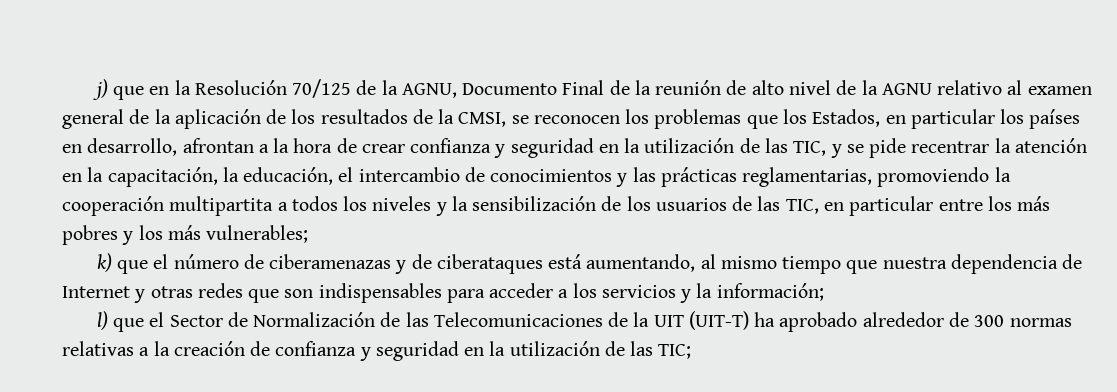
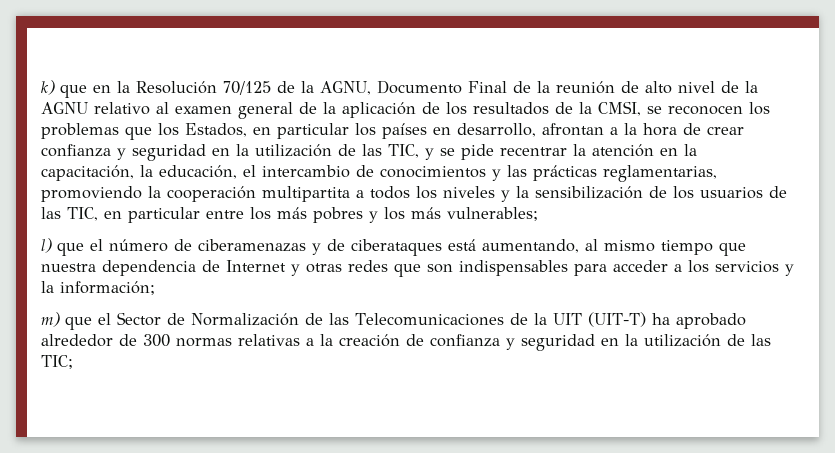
[92,79,108,100] j) -> [41,80,55,95] k)
[96,253,112,272] k) -> [41,238,52,253] l)
[96,311,108,330] l) -> [41,312,60,327] m)

